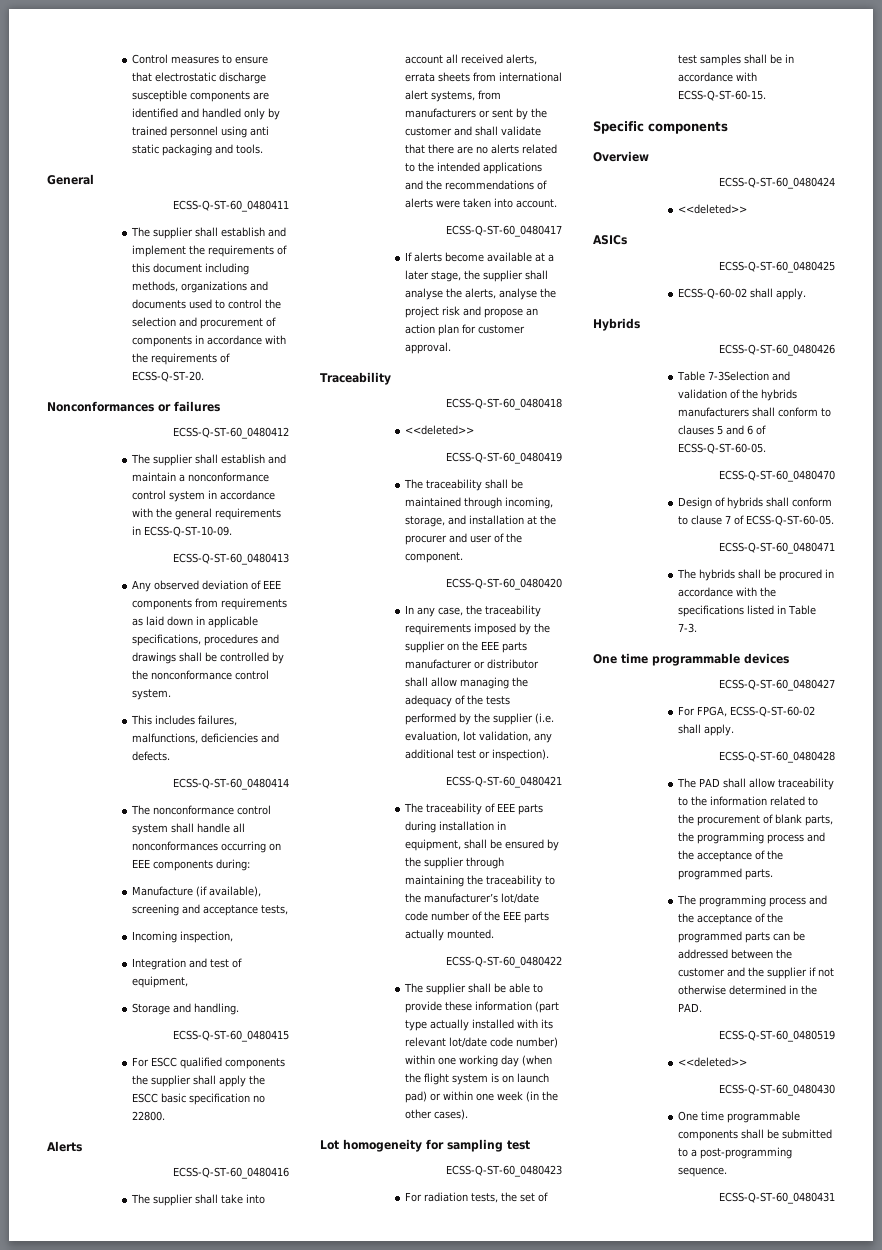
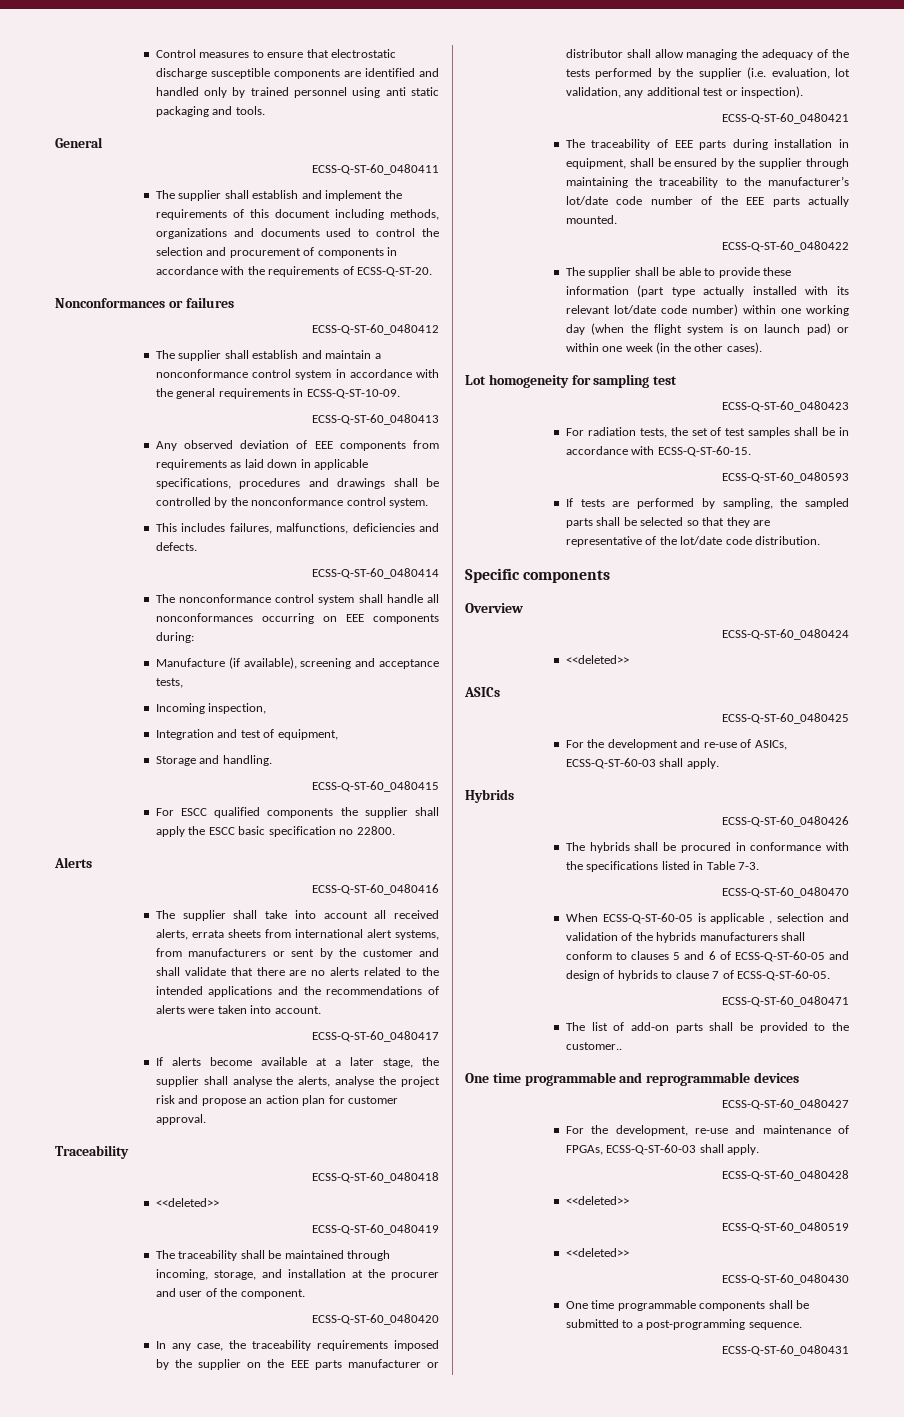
(766, 95) none -> [722,472,849,483] [565,498,849,509] [565,517,771,528] [565,536,821,547] // ECSS-Q-ST-60_0480593 // If tests are performed by sampling, the sampled parts shall be selected so that they are representative of the lot/date code distribution.
[677,288,806,300] [593,318,640,331] [719,344,835,356] [676,371,769,381] ECSS-Q-60-02 shall apply. // Hybrids // ECSS-Q-ST-60_0480426 // Table 7-3Selection -> [565,739,787,750] [565,758,719,769] [465,789,514,803] [722,816,849,827] [565,842,849,853] [565,861,760,872] [722,887,849,898] [565,913,825,924] For the development and re-use of ASICs, ECSS-Q-ST-60-03 shall apply. // Hybrids // ECSS-Q-ST-60_0480426 // The hybrids shall be procured in conformance with the specifications listed in Table 7-3. // ECSS-Q-ST-60_0480470 // When ECSS-Q-ST-60-05 is applicable , selection
[677,443,766,454] [719,470,835,482] [677,497,832,509] ECSS-Q-ST-60-05. // ECSS-Q-ST-60_0480470 // Design of hybrids shall conform -> [734,951,849,962] [565,970,658,981] ECSS-Q-ST-60-05 and design of hybrids
[698,569,834,581] [677,587,776,597] [677,605,816,617] [677,623,697,633] [593,653,740,666] hybrids shall be procured in accordance with the specifications listed in Table 7-3. // One time programmable -> [591,1022,849,1033] [565,1042,622,1050] [465,1072,751,1086] list of add-on parts shall be provided to the customer.. // One time programmable and reprogrammable
[696,706,815,717] [677,724,734,736] [719,751,835,763] [676,778,834,790] [677,796,818,806] [677,814,833,826] [677,832,825,844] [677,850,783,862] [677,868,773,880] [676,895,827,907] [677,913,783,925] [677,931,805,943] [677,949,792,959] [677,967,834,979] [677,985,817,995] [677,1003,702,1012] FPGA, ECSS-Q-ST-60-02 shall apply. // ECSS-Q-ST-60_0480428 // The PAD shall allow traceability to the information related to the procurement of blank parts, the programming process and the acceptance of the programmed parts. // The programming process and the acceptance of the programmed parts can be addressed between the customer and the supplier if not otherwise determined in the PAD. -> [591,1125,849,1136] [565,1144,760,1155] [722,1170,849,1181] [565,1196,629,1205] the development, re-use and maintenance of FPGAs, ECSS-Q-ST-60-03 shall apply. // ECSS-Q-ST-60_0480428 // <<deleted>>

